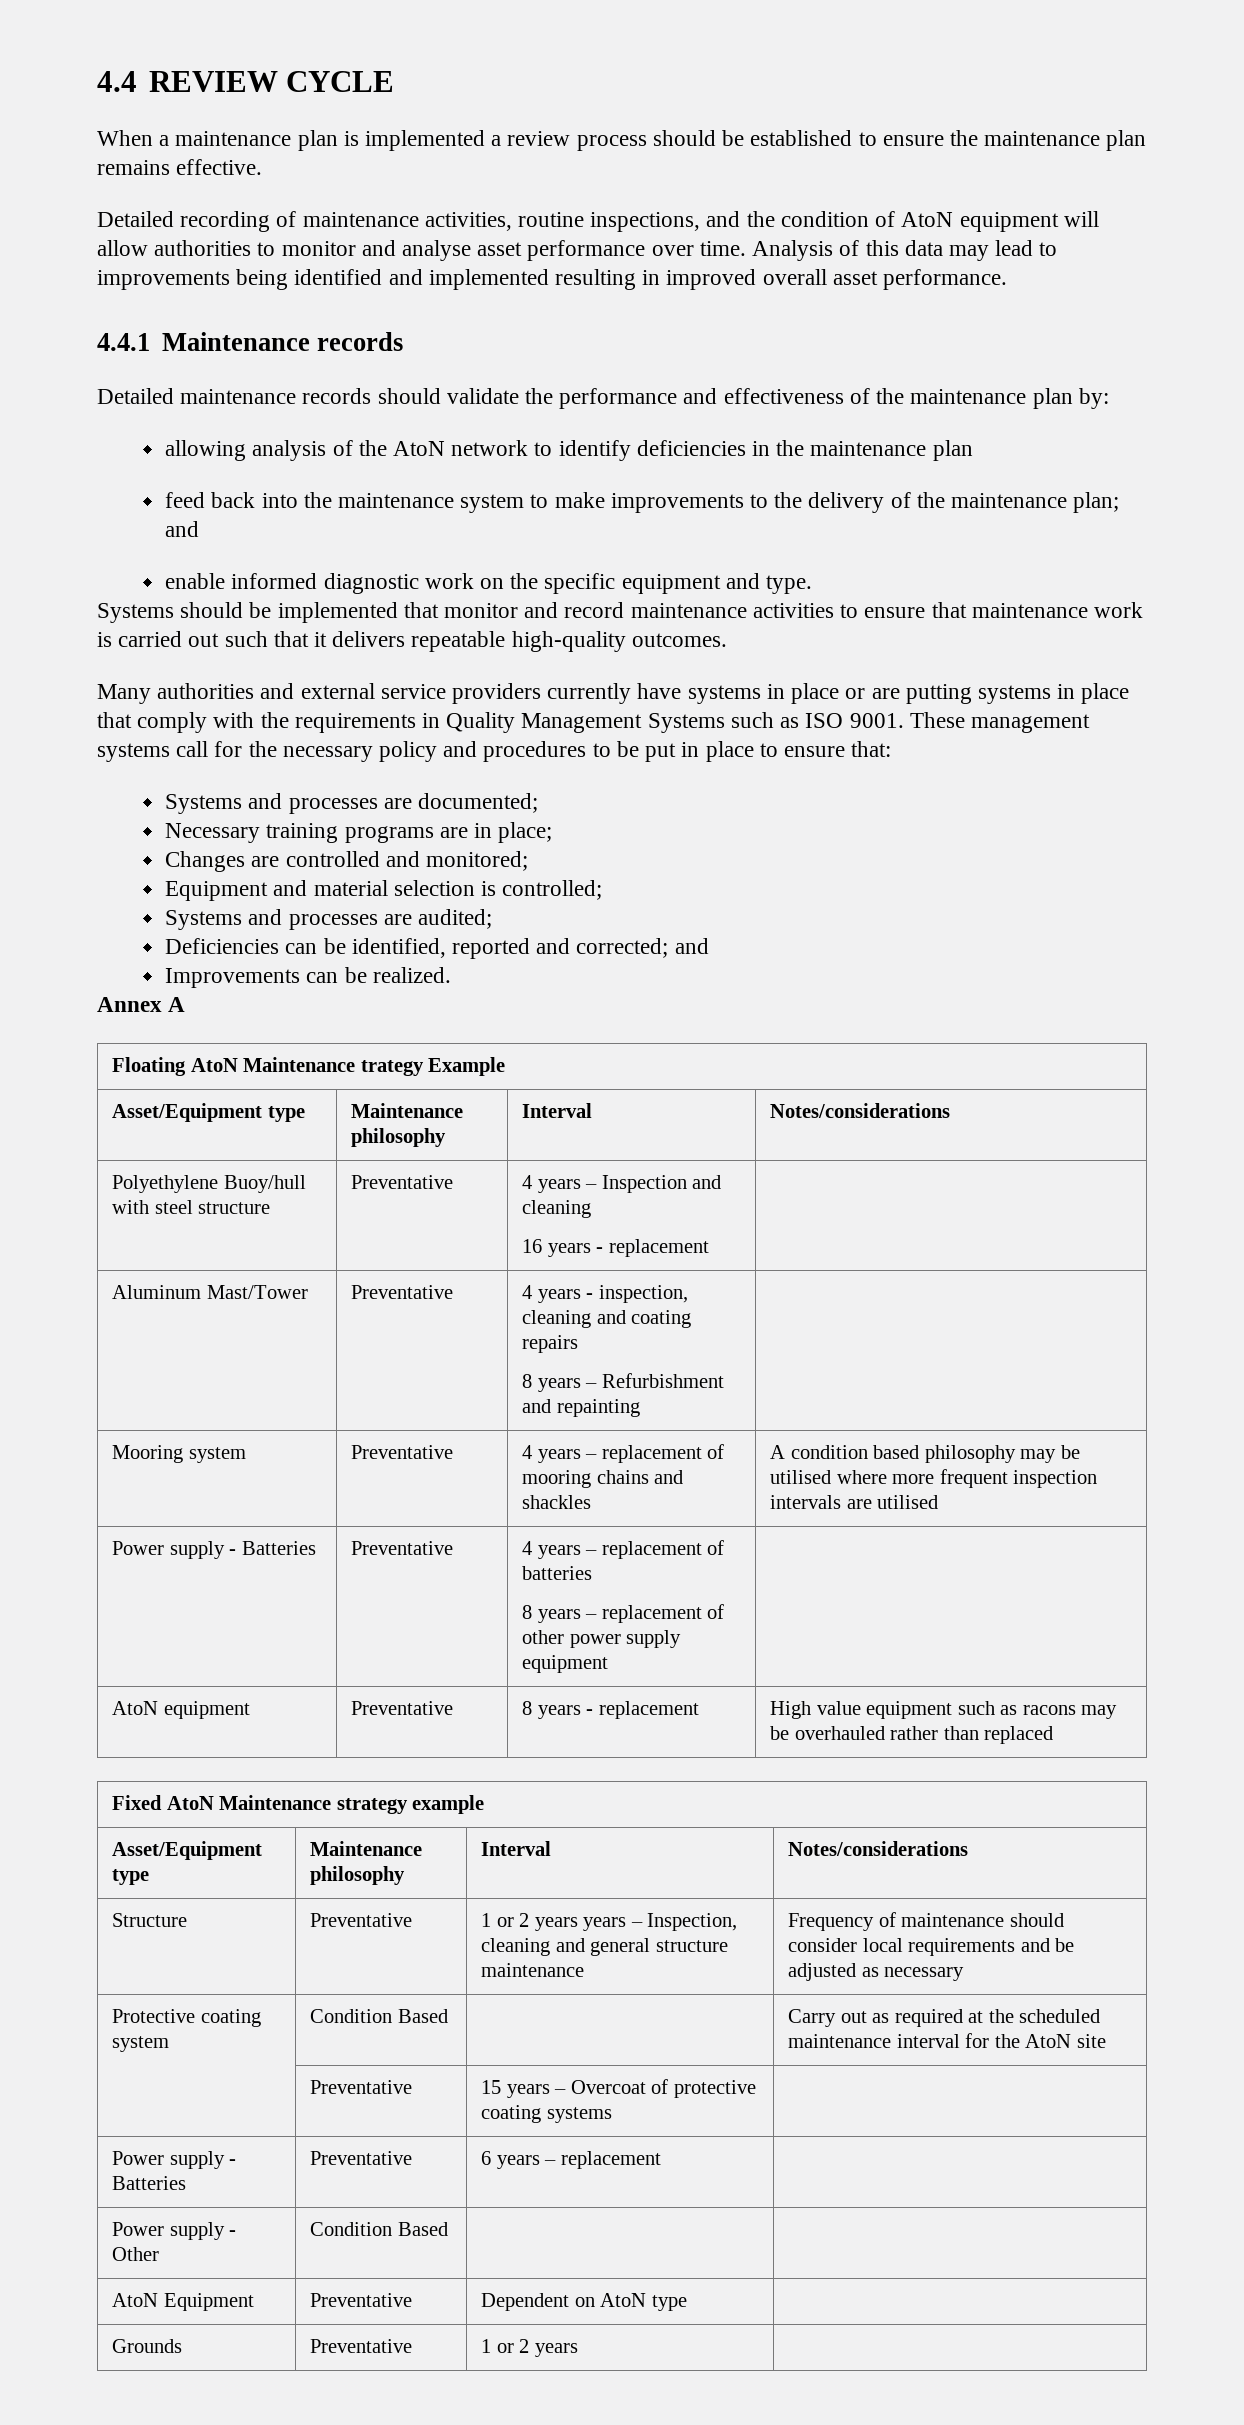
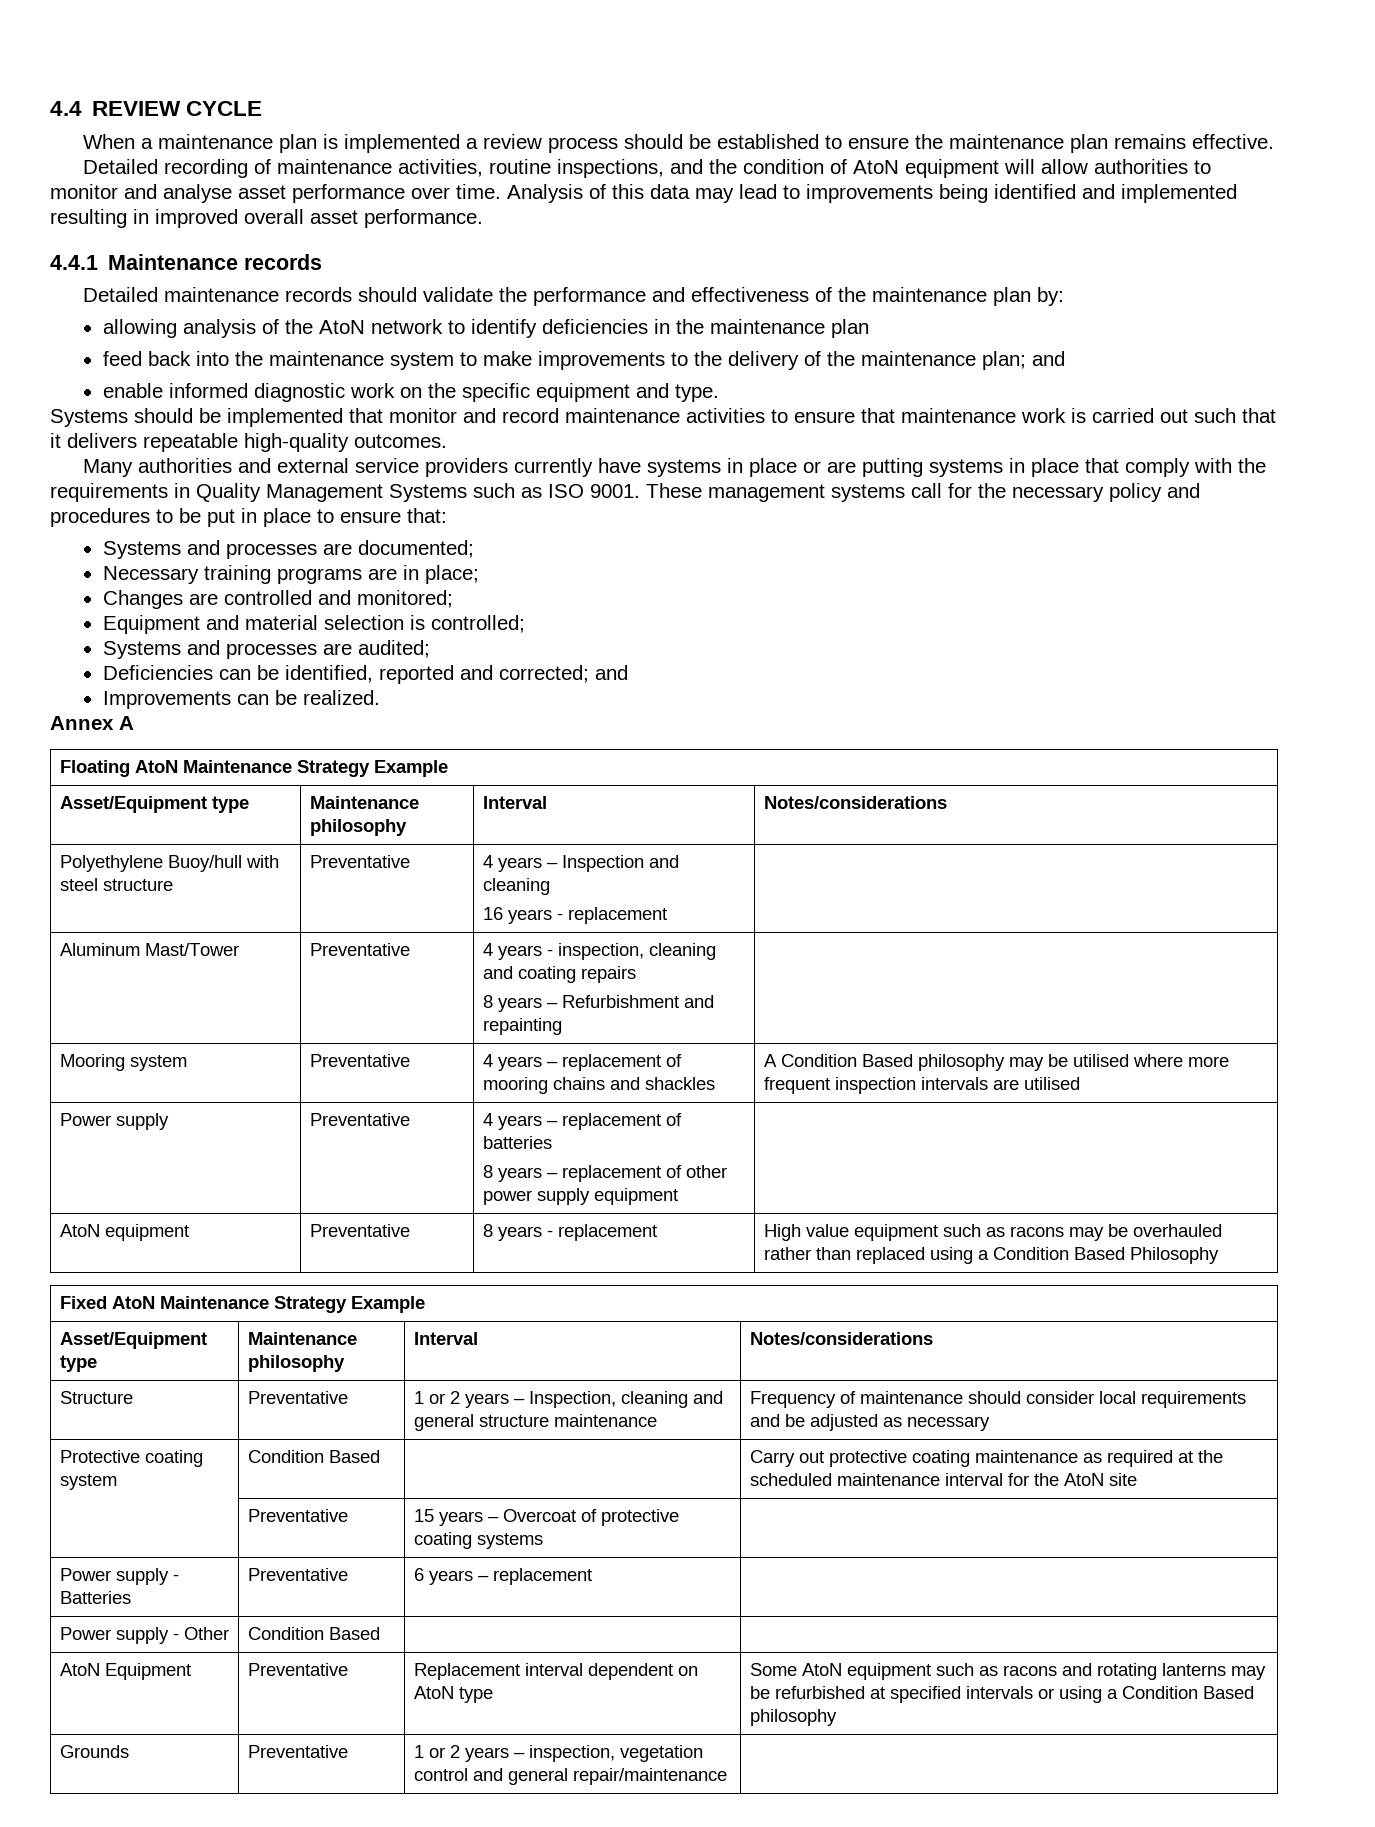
[360,1060,424,1076] trategy -> [296,760,370,777] Strategy
[790,1445,920,1459] condition based -> [780,1054,913,1067] Condition Based
[229,1541,316,1555] - Batteries -> (169, 1121) none
(1054, 1735) none -> [929,1247,1219,1264] using a Condition Based Philosophy
[336,1795,485,1814] strategy example -> [273,1296,425,1313] Strategy Example
[583,1917,627,1931] years -> (509, 1400) none
(867, 2017) none -> [828,1450,1078,1467] protective coating maintenance
[480,2293,569,2311] Dependent -> [413,1663,673,1680] Replacement interval dependent
(687, 2303) none -> [749,1663,1266,1680] [749,1686,1254,1703] [749,1709,837,1726] Some AtoN equipment such as racons and rotating lanterns may be refurbished at specified intervals or using a Condition Based philosophy
(578, 2350) none -> [513,1745,703,1762] [413,1768,727,1785] – inspection, vegetation control and general repair/maintenance

